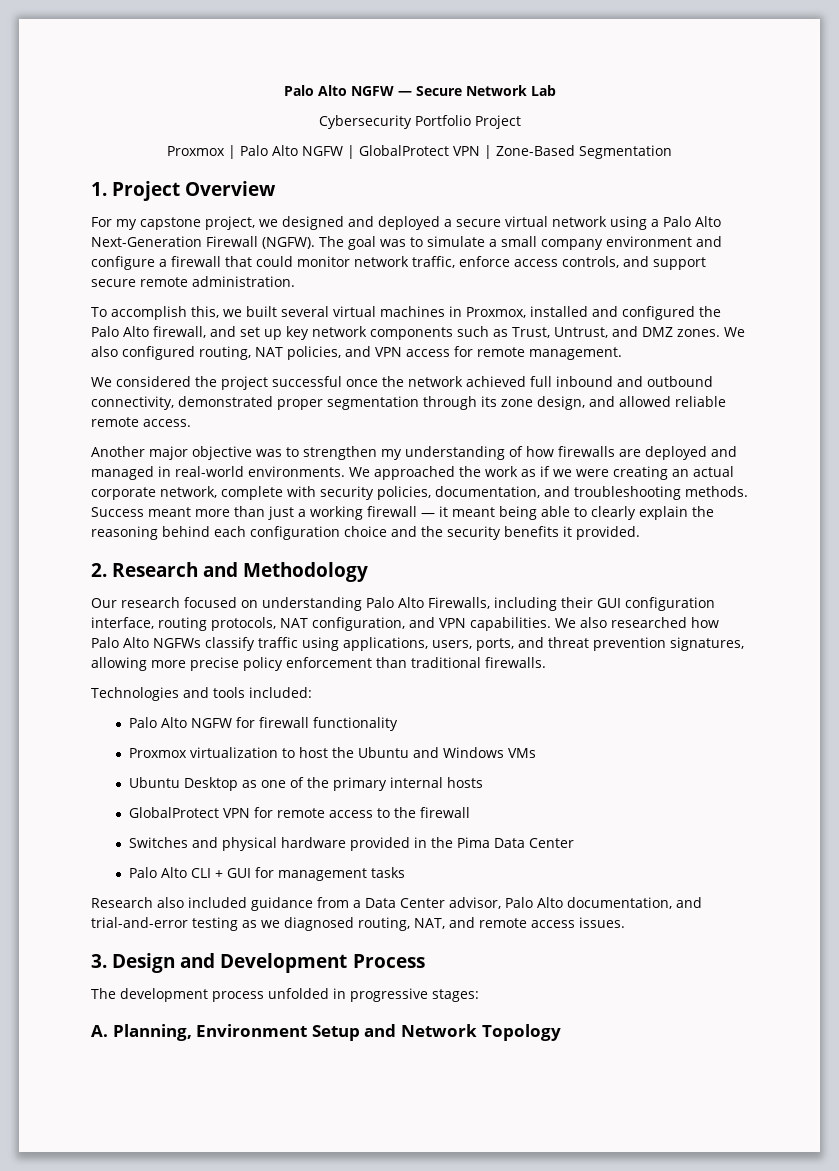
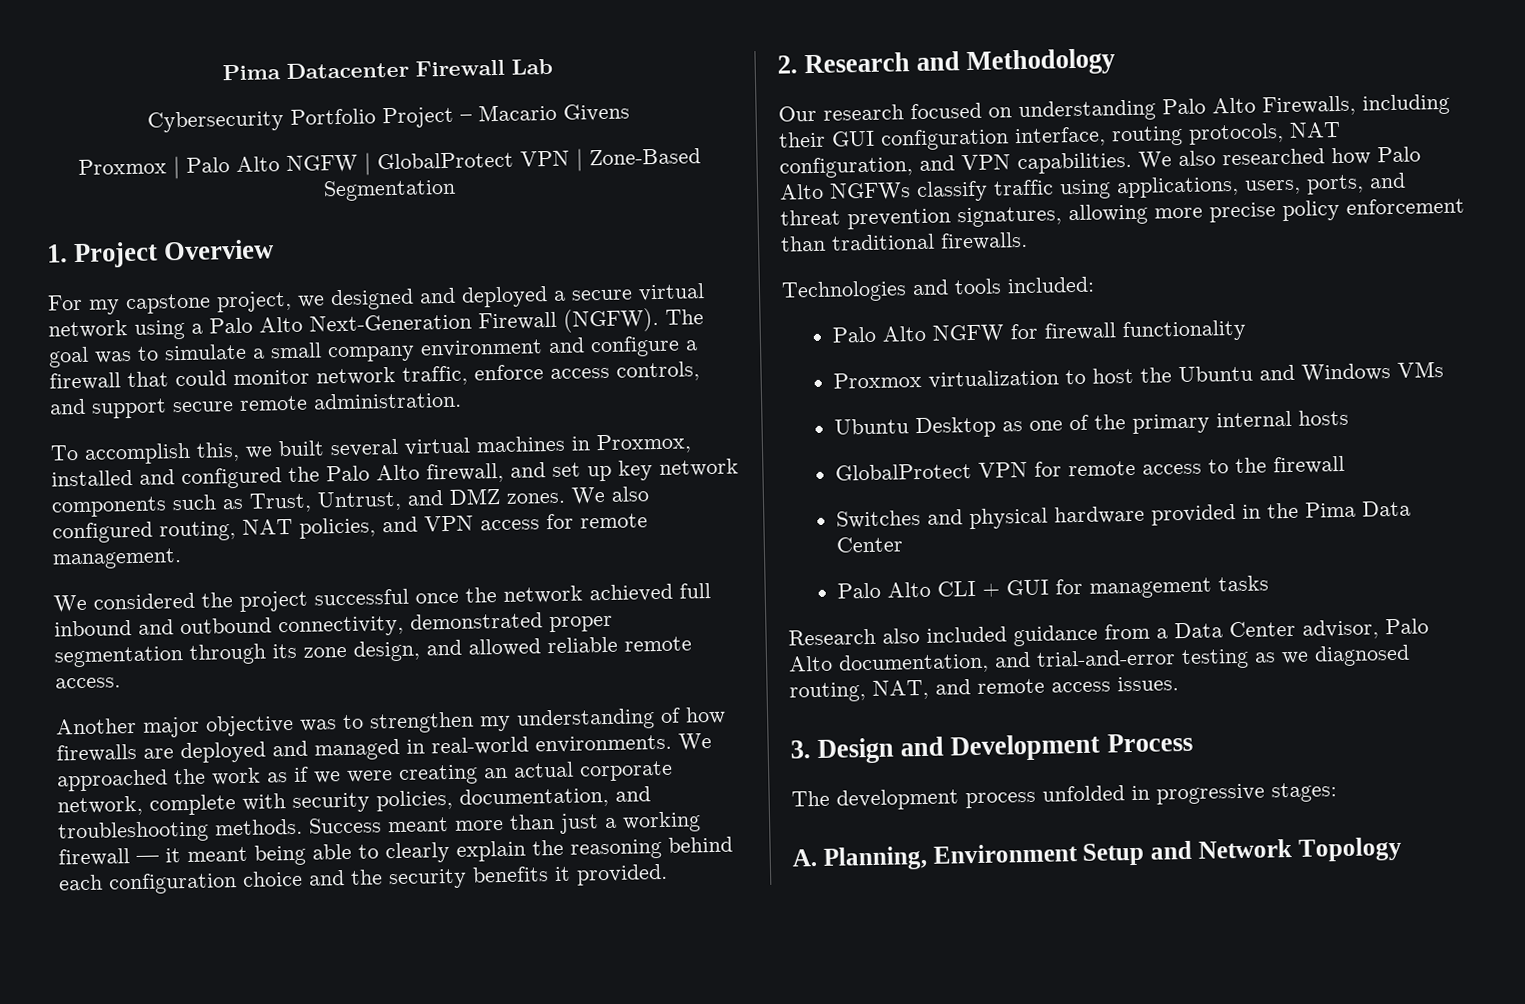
[283,85,527,96] Palo Alto NGFW — Secure Network -> [221,59,505,81] Pima Datacenter Firewall
(521, 122) none -> [459,103,630,122] – Macario Givens

